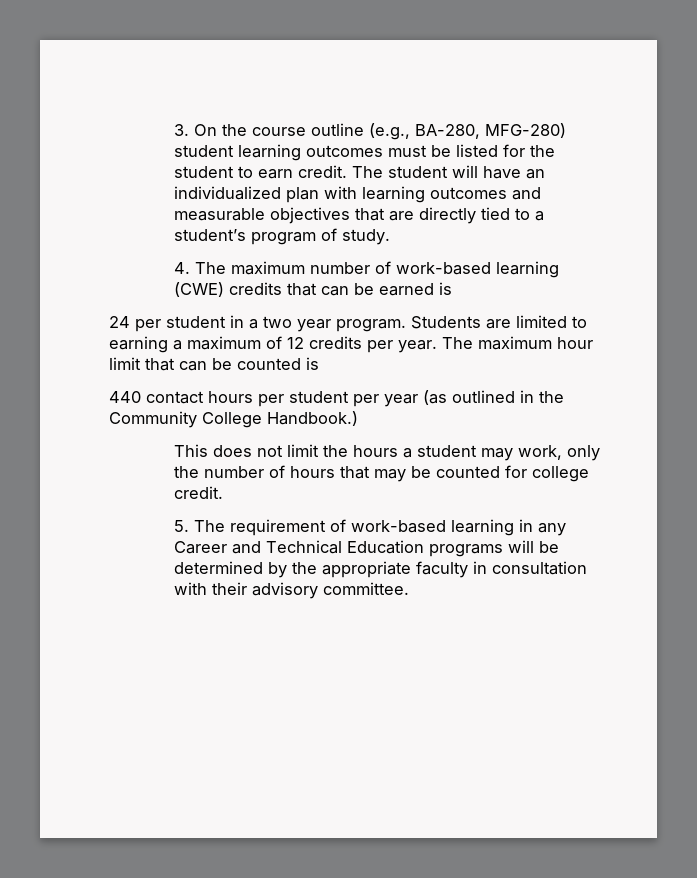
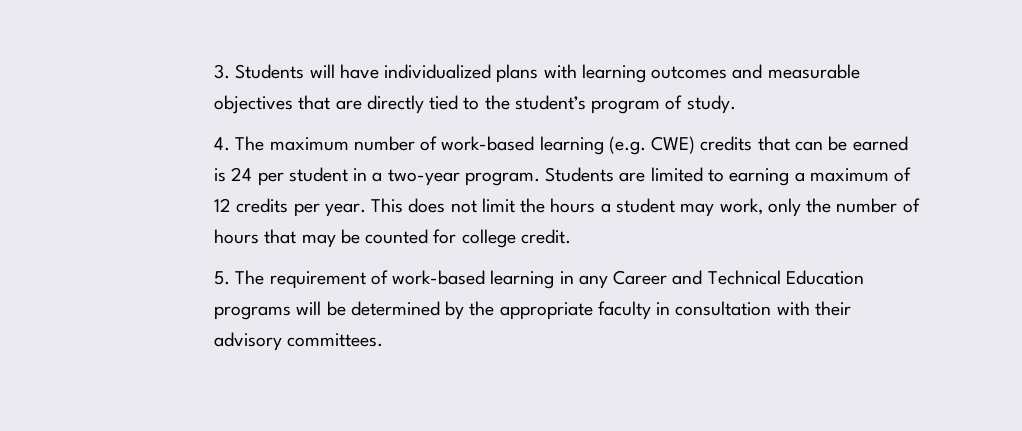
[194,123,567,140] [174,144,556,161] [174,165,546,179] [174,186,320,203] On the course outline (e.g., BA-280, MFG-280) student learning outcomes must be listed for the student to earn credit. The student will have an individualized plan -> [235,64,539,83] Students will have individualized plans
[535,211,545,221] a -> [484,95,510,110] the
[174,282,225,297] (CWE) -> [608,136,696,155] (e.g. CWE)
(453, 288) // -> (227, 175) none
[263,316,331,332] two year -> [387,169,460,186] two-year
[442,336,593,350] [109,357,319,371] [109,390,564,407] [109,411,358,428] The maximum hour limit that can be counted is // 440 contact hours per student per year (as outlined in the Community College Handbook.) // -> (366, 210) none
[323,582,410,595] committee. -> [287,333,384,347] committees.

